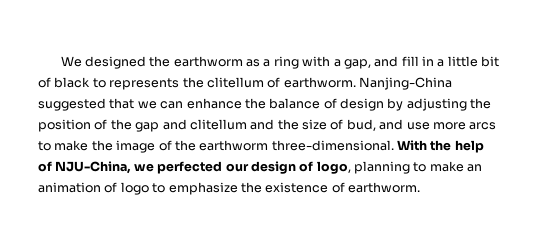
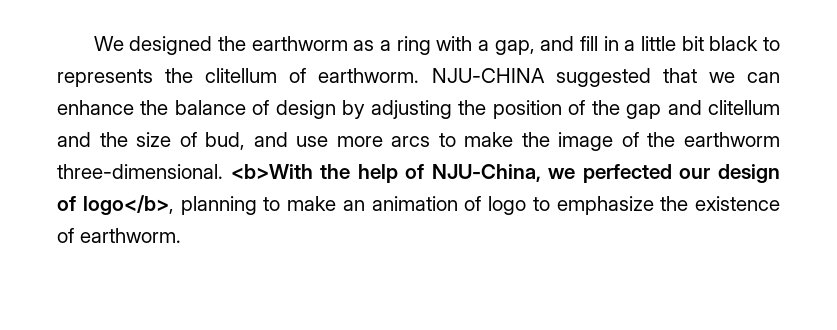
[38,77,51,88] of -> (704, 43) none
[359,77,452,90] Nanjing-China -> [431,68,545,83] NJU-CHINA
[397,140,427,151] With -> [230,164,313,179] <b>With
[316,161,351,174] logo, -> [82,195,174,215] logo</b>,

